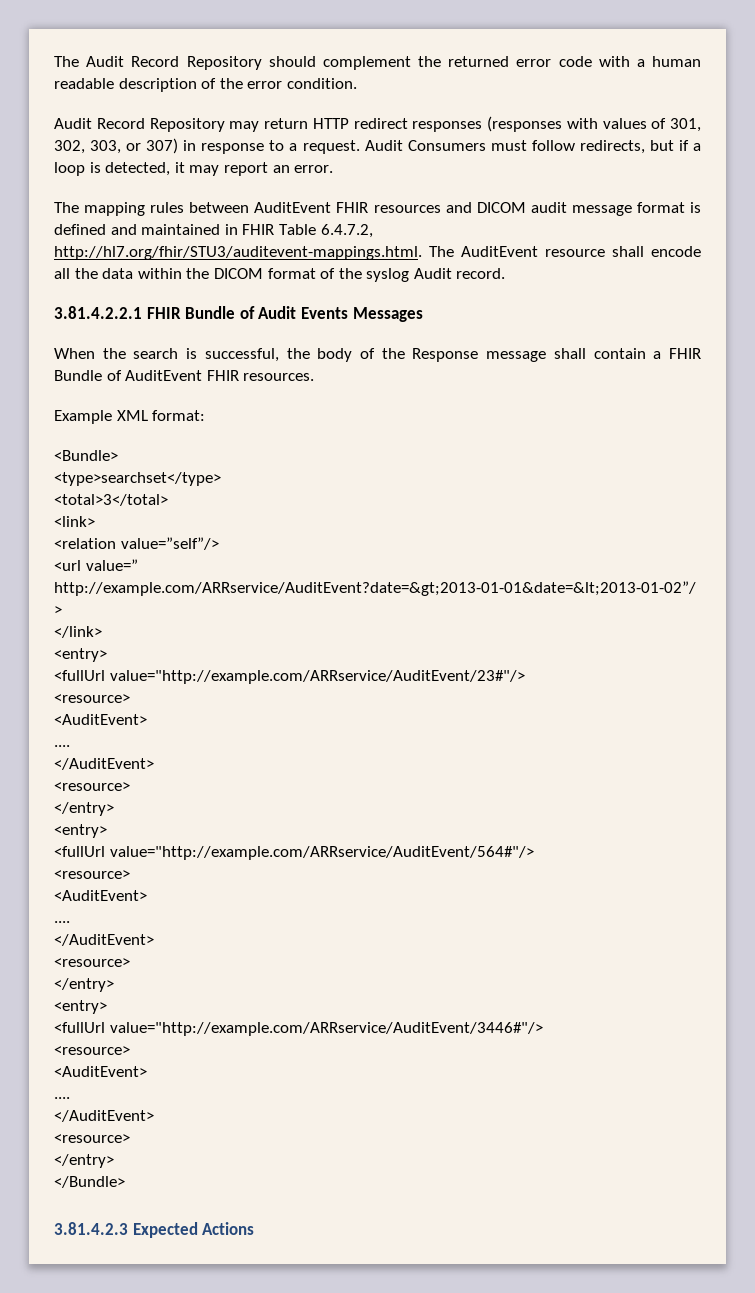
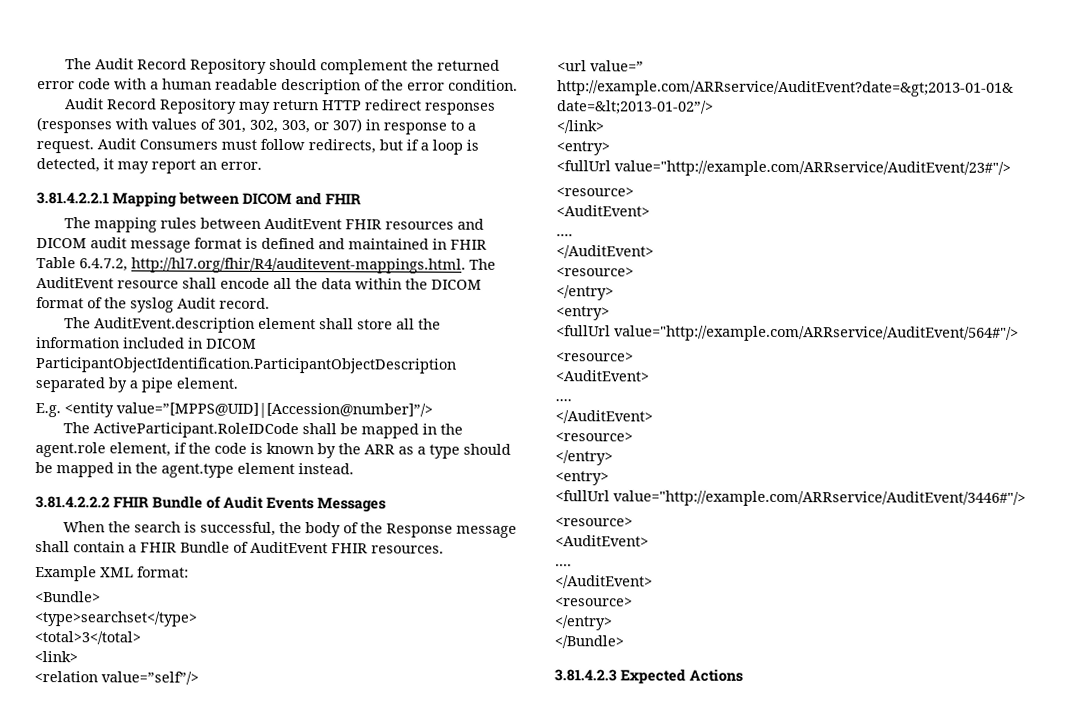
(334, 169) none -> [36,191,361,208] // 3.81.4.2.2.1 Mapping between DICOM and FHIR
[54,246,422,260] http://hl7.org/fhir/STU3/auditevent-mappings.html. -> [131,257,466,274] http://hl7.org/fhir/R4/auditevent-mappings.html.
[54,306,142,319] 3.81.4.2.2.1 -> [64,317,442,333] [36,337,257,349] [35,357,457,374] [35,377,238,393] [35,402,433,419] [63,422,464,439] [35,442,511,459] [35,462,354,478] [35,496,110,509] The AuditEvent.description element shall store all the information included in DICOM ParticipantObjectIdentification.ParticipantObjectDescription separated by a pipe element. // E.g. <entity value=”[MPPS@UID]|[Accession@number]”/> // The ActiveParticipant.RoleIDCode shall be mapped in the agent.role element, if the code is known by the ARR as a type should be mapped in the agent.type element instead. // 3.81.4.2.2.2

